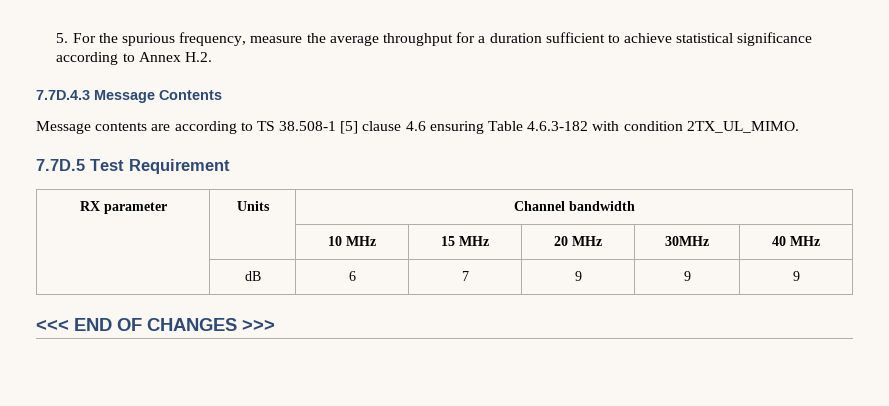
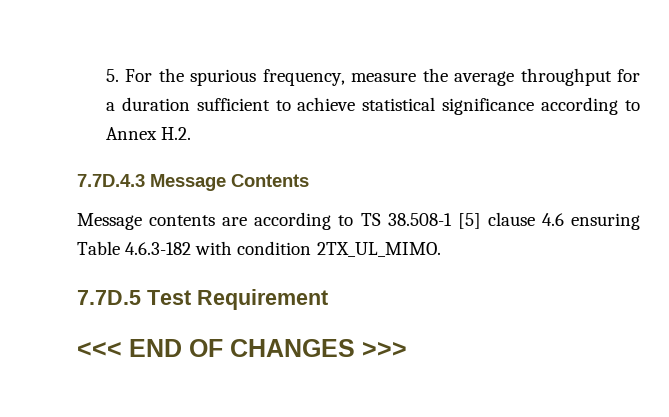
[79,201,167,214] [236,201,270,211] [513,201,635,211] [328,236,376,246] [441,236,489,246] [554,236,603,246] [665,236,710,246] [772,236,821,246] [244,271,261,281] [348,271,356,281] [461,271,469,281] [574,271,582,281] [683,271,691,281] [792,271,800,281] // RX parameter | Units | Channel bandwidth // | | 10 MHz | 15 MHz | 20 MHz | 30MHz | 40 MHz // | dB | 6 | 7 | 9 | 9 | 9 -> (328, 299) none

